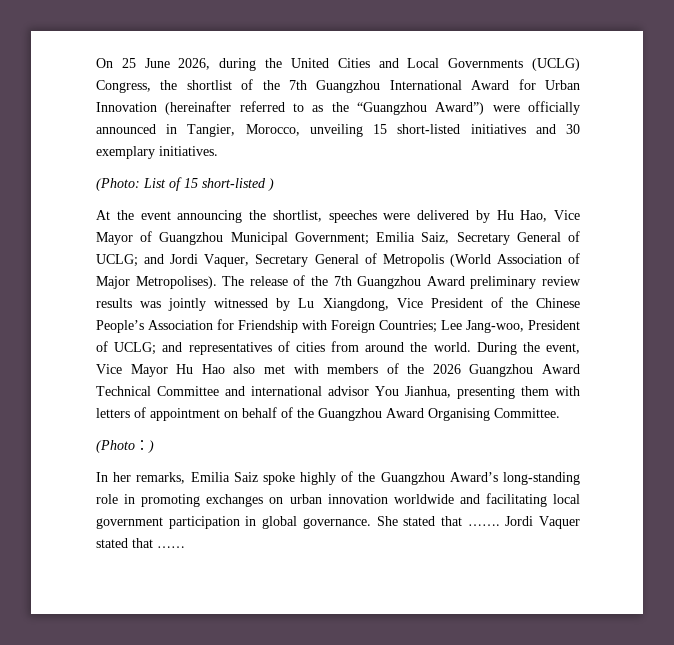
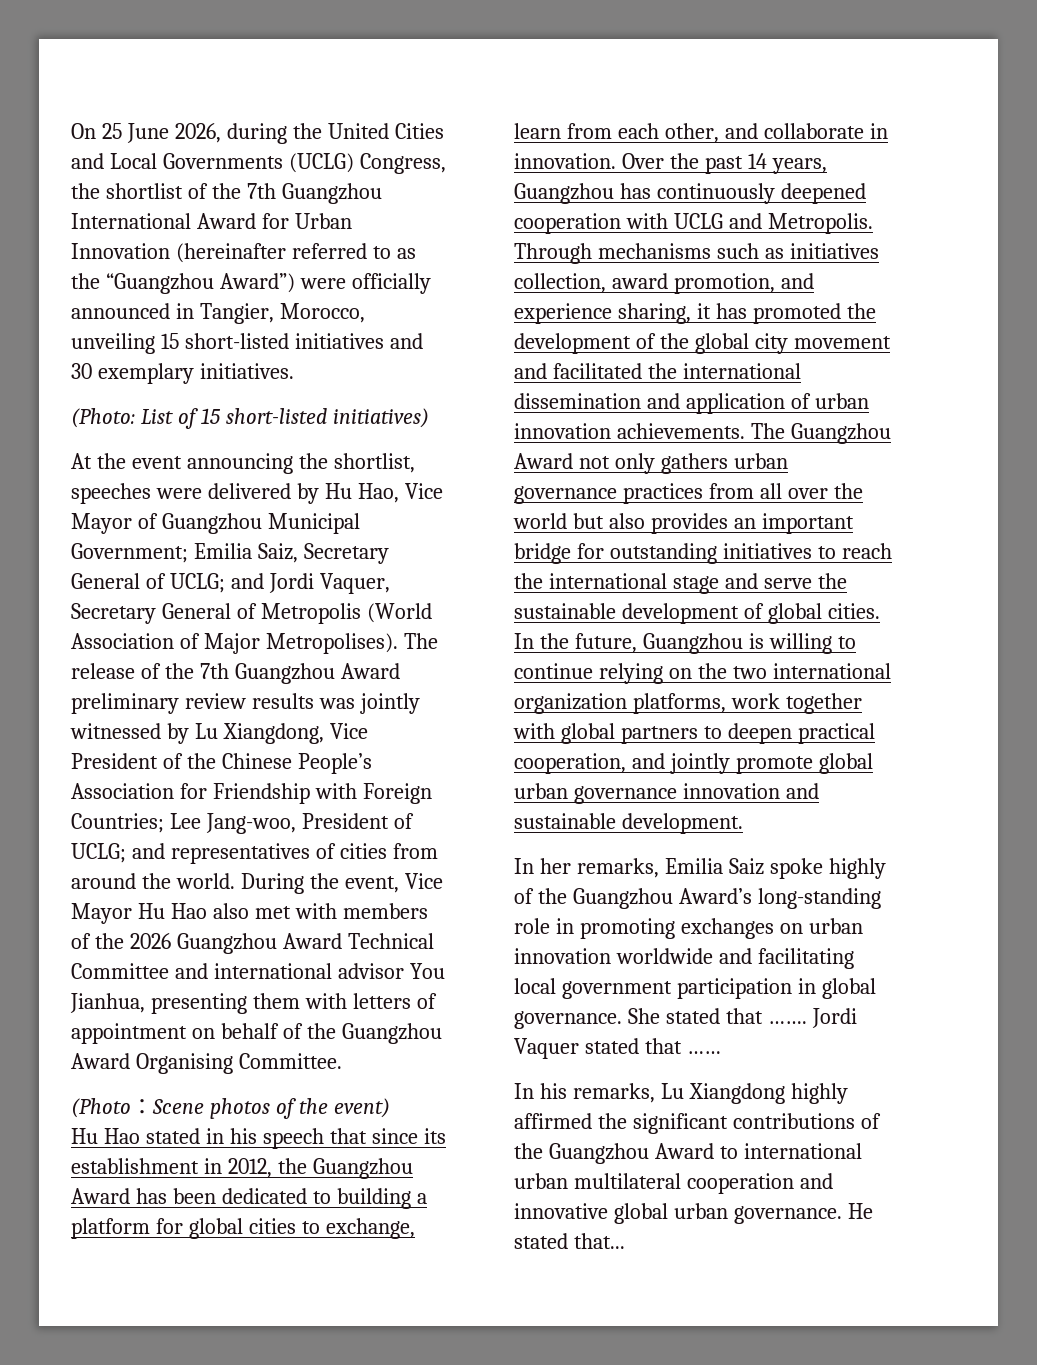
[268,178,274,191] ) -> [332,408,429,428] initiatives)
[148,440,154,453] ) -> [152,1098,390,1119] [71,1128,446,1149] [71,1158,413,1179] [71,1188,427,1209] [71,1218,415,1239] [514,123,888,143] [514,153,827,174] [514,183,866,204] [514,213,873,234] [514,243,879,264] [514,273,814,294] [514,303,876,324] [514,333,891,354] [514,363,801,379] [514,393,869,414] [514,423,891,444] [514,453,788,474] [514,483,863,504] [513,513,854,534] [514,543,892,564] [514,573,847,594] [514,603,880,624] [514,633,856,654] [514,663,891,684] [514,693,862,714] [513,723,875,744] [514,753,873,774] [514,783,819,804] [514,813,743,834] Scene photos of the event) // Hu Hao stated in his speech that since its establishment in 2012, the Guangzhou Award has been dedicated to building a platform for global cities to exchange, learn from each other, and collaborate in innovation. Over the past 14 years, Guangzhou has continuously deepened cooperation with UCLG and Metropolis. Through mechanisms such as initiatives collection, award promotion, and experience sharing, it has promoted the development of the global city movement and facilitated the international dissemination and application of urban innovation achievements. The Guangzhou Award not only gathers urban governance practices from all over the world but also provides an important bridge for outstanding initiatives to reach the international stage and serve the sustainable development of global cities. In the future, Guangzhou is willing to continue relying on the two international organization platforms, work together with global partners to deepen practical cooperation, and jointly promote global urban governance innovation and sustainable development.
(185, 547) none -> [514,1083,848,1104] [514,1113,881,1134] [514,1143,862,1164] [514,1173,833,1194] [514,1203,873,1224] [514,1233,625,1249] // In his remarks, Lu Xiangdong highly affirmed the significant contributions of the Guangzhou Award to international urban multilateral cooperation and innovative global urban governance. He stated that...

